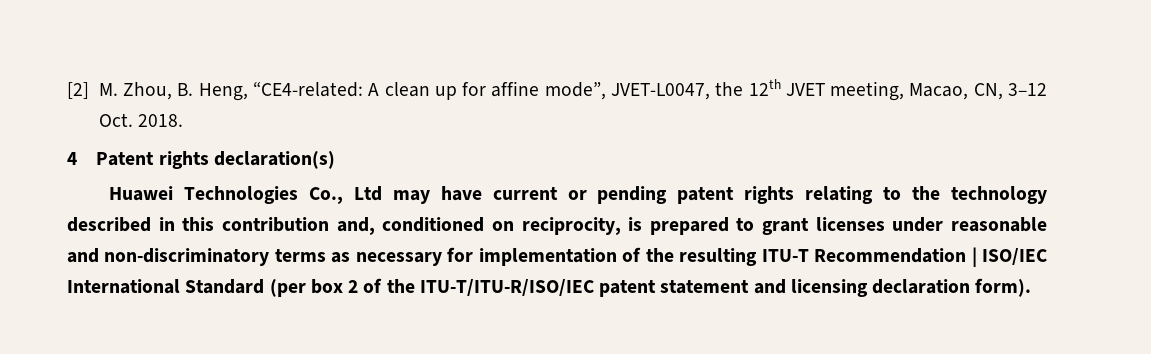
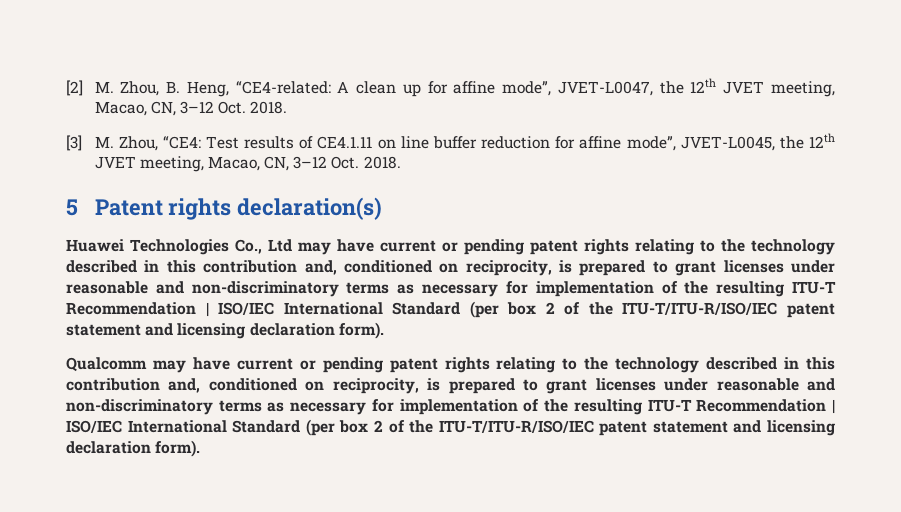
[67,152,77,165] 4 -> [66,133,835,151] [94,156,401,172] [66,199,78,216] [3] M. Zhou, “CE4: Test results of CE4.1.11 on line buffer reduction for affine mode”, JVET-L0045, the 12th JVET meeting, Macao, CN, 3–12 Oct. 2018. // 5
(1032, 287) none -> [66,357,836,373] [66,378,835,394] [66,399,836,415] [66,419,835,436] [66,440,201,457] // Qualcomm may have current or pending patent rights relating to the technology described in this contribution and, conditioned on reciprocity, is prepared to grant licenses under reasonable and non-discriminatory terms as necessary for implementation of the resulting ITU-T Recommendation | ISO/IEC International Standard (per box 2 of the ITU-T/ITU-R/ISO/IEC patent statement and licensing declaration form).

